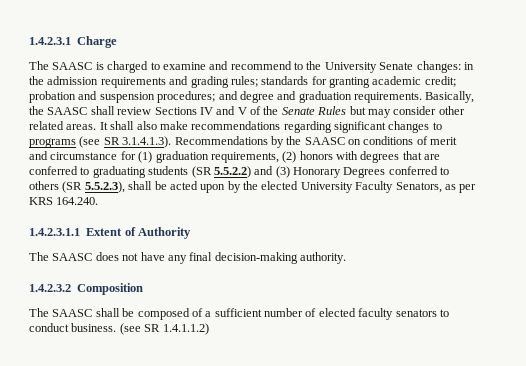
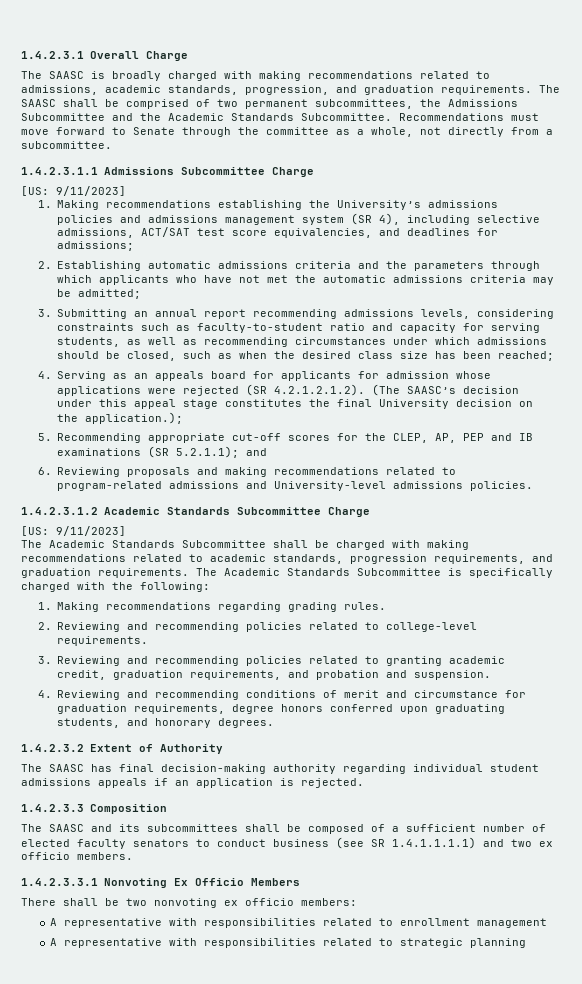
(71, 41) none -> [89,51,139,59] Overall
[107,61,474,73] [29,76,456,88] [29,91,475,103] [29,106,465,118] [29,121,442,133] [29,136,361,148] charged to examine and recommend to the University Senate changes: in the admission requirements and grading rules; standards for granting academic credit; probation and suspension procedures; and degree and graduation requirements. Basically, the SAASC shall review Sections IV and V of the Senate Rules but may consider other related areas. It shall also make recommendations regarding significant changes to programs (see SR 3.1.4.1.3). Recommendations by the SAASC on -> [112,71,490,81] [21,85,560,95] [21,99,518,109] [21,113,539,121] [21,127,553,137] [21,141,112,149] [21,167,314,177] [21,186,126,196] [37,200,499,210] [57,213,541,225] [57,227,499,238] [57,241,135,251] [37,261,541,271] [57,275,555,285] [57,289,142,299] [37,309,555,319] [57,323,541,333] [57,337,548,347] [57,351,555,361] [37,371,492,381] [57,384,520,396] [57,399,534,409] [57,412,184,424] [37,433,534,443] [57,446,268,458] [37,467,457,477] [57,481,534,491] [21,507,370,517] [21,526,126,536] [21,540,469,550] [21,554,553,564] [21,568,553,578] [21,582,210,592] [37,602,387,612] [37,622,478,632] [57,636,149,646] [37,656,506,666] [57,670,492,680] [37,690,240,700] broadly charged with making recommendations related to admissions, academic standards, progression, and graduation requirements. The SAASC shall be comprised of two permanent subcommittees, the Admissions Subcommittee and the Academic Standards Subcommittee. Recommendations must move forward to Senate through the committee as a whole, not directly from a subcommittee. // 1.4.2.3.1.1 Admissions Subcommittee Charge // [US: 9/11/2023] // 1. Making recommendations establishing the University’s admissions policies and admissions management system (SR 4), including selective admissions, ACT/SAT test score equivalencies, and deadlines for admissions; // 2. Establishing automatic admissions criteria and the parameters through which applicants who have not met the automatic admissions criteria may be admitted; // 3. Submitting an annual report recommending admissions levels, considering constraints such as faculty-to-student ratio and capacity for serving students, as well as recommending circumstances under which admissions should be closed, such as when the desired class size has been reached; // 4. Serving as an appeals board for applicants for admission whose applications were rejected (SR 4.2.1.2.1.2). (The SAASC’s decision under this appeal stage constitutes the final University decision on the application.); // 5. Recommending appropriate cut-off scores for the CLEP, AP, PEP and IB examinations (SR 5.2.1.1); and // 6. Reviewing proposals and making recommendations related to program-related admissions and University-level admissions policies. // 1.4.2.3.1.2 Academic Standards Subcommittee Charge // [US: 9/11/2023] // The Academic Standards Subcommittee shall be charged with making recommendations related to academic standards, progression requirements, and graduation requirements. The Academic Standards Subcommittee is specifically charged with the following: // 1. Making recommendations regarding grading rules. // 2. Reviewing and recommending policies related to college-level requirements. // 3. Reviewing and recommending policies related to granting academic credit, graduation requirements, and probation and suspension. // 4. Reviewing and recommending
[138,151,441,163] [29,166,450,178] [29,181,477,193] [29,197,99,205] [29,228,80,236] (1) graduation requirements, (2) honors with degrees that are conferred to graduating students (SR 5.5.2.2) and (3) Honorary Degrees conferred to others (SR 5.5.2.3), shall be acted upon by the elected University Faculty Senators, as per KRS 164.240. // 1.4.2.3.1.1 -> [57,704,506,714] [57,718,275,728] [21,744,84,752] graduation requirements, degree honors conferred upon graduating students, and honorary degrees. // 1.4.2.3.2
[95,252,346,264] [29,284,71,292] does not have any final decision-making authority. // 1.4.2.3.2 -> [91,764,539,774] [21,778,364,788] [21,804,84,812] has final decision-making authority regarding individual student admissions appeals if an application is rejected. // 1.4.2.3.3
(93, 313) none -> [91,824,238,832] and its subcommittees
[71,323,209,335] business. (see SR 1.4.1.1.2) -> [273,837,553,849] [21,852,133,860] [21,878,300,888] [21,898,357,908] [49,918,547,928] [49,938,526,948] business (see SR 1.4.1.1.1.1) and two ex officio members. // 1.4.2.3.3.1 Nonvoting Ex Officio Members // There shall be two nonvoting ex officio members: // A representative with responsibilities related to enrollment management // A representative with responsibilities related to strategic planning

